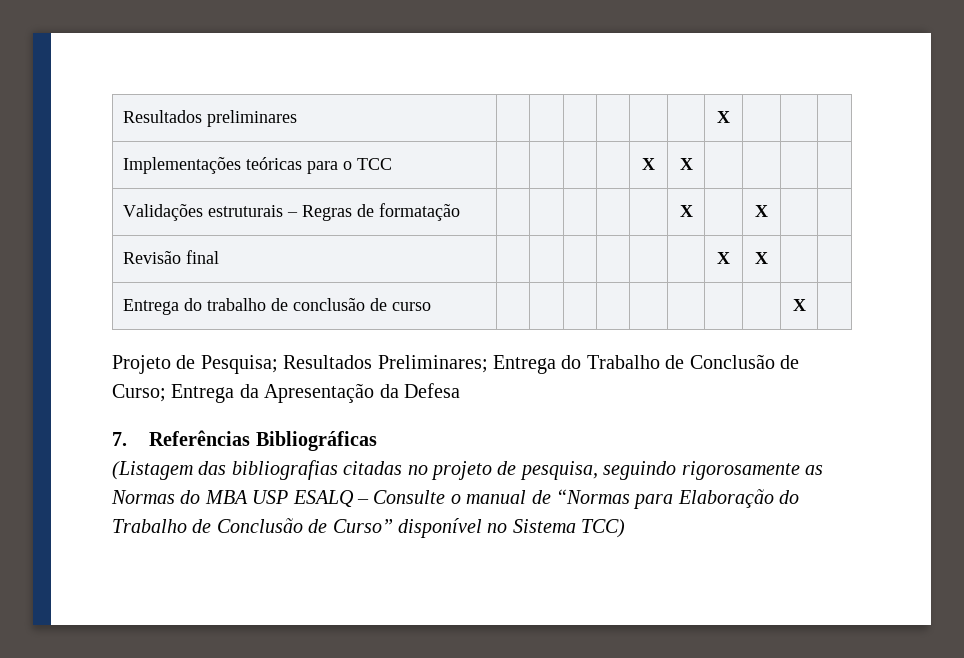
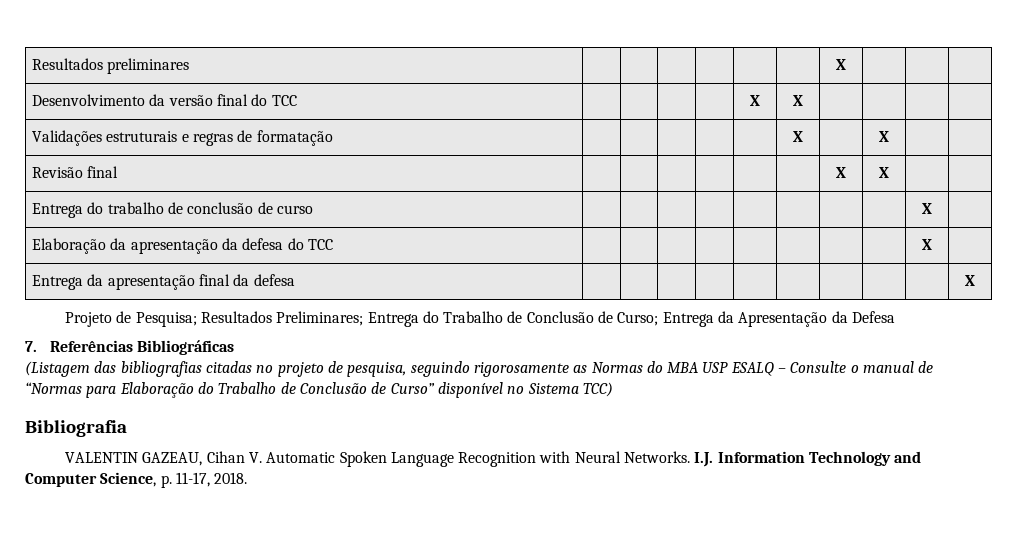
[122,157,352,174] Implementações teóricas para o -> [32,94,268,106] Desenvolvimento da versão final do
[286,205,352,221] – Regras -> [181,133,233,146] e regras
(806, 305) none -> [32,238,333,254] [922,239,932,250] [32,274,295,290] [965,275,975,286] // Elaboração da apresentação da defesa do TCC | | | | | | | | | X | // Entrega da apresentação final da defesa | | | | | | | | | | X
(626, 528) none -> [25,420,127,437] [64,451,922,467] [25,472,248,488] // Bibliografia // VALENTIN GAZEAU, Cihan V. Automatic Spoken Language Recognition with Neural Networks. I.J. Information Technology and Computer Science, p. 11-17, 2018.

